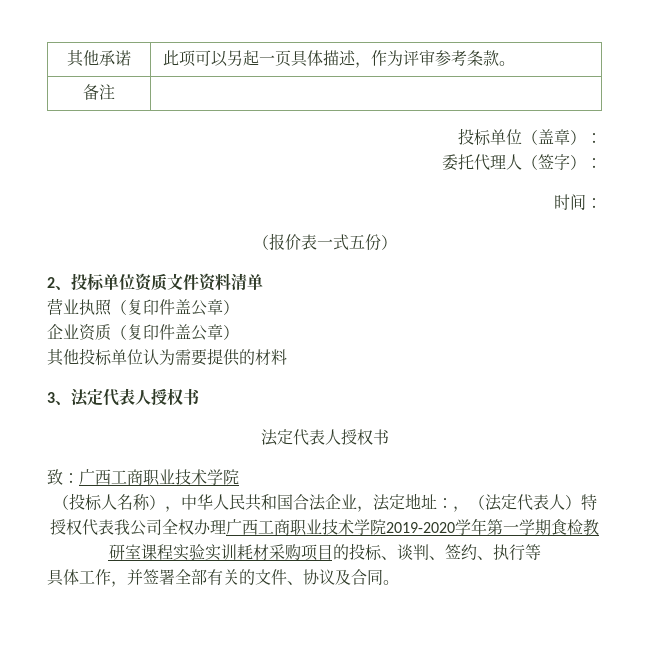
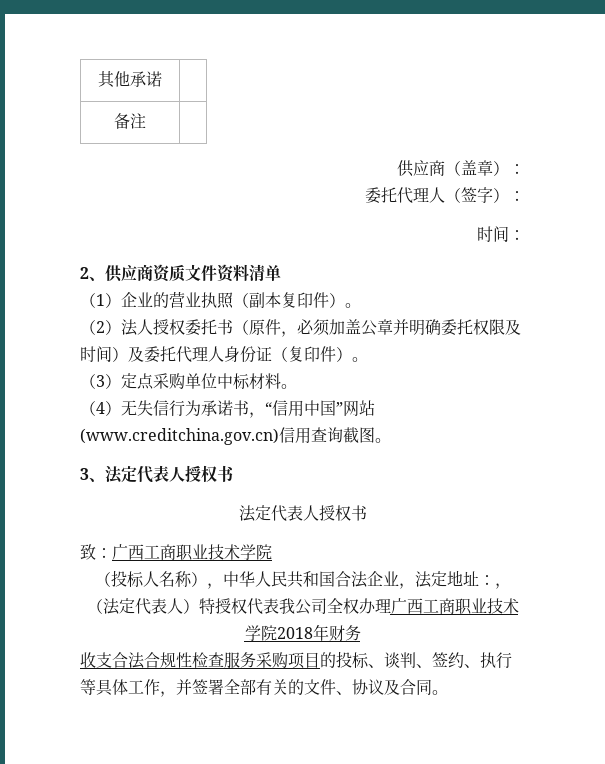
[162,49,515,68] 此项可以另起一页具体描述，作为评审参考条款。 -> (162, 79) none
[458,128,522,146] 投标单位 -> [397,160,445,177] 供应商
[252,233,397,251] // （报价表一式五份） -> (525, 235) none
[71,273,135,290] 投标单位 -> [105,264,153,283] 供应商
[47,298,239,316] [47,324,239,341] [47,348,287,366] 营业执照（复印件盖公章） // 企业资质（复印件盖公章） // 其他投标单位认为需要提供的材料 -> [80,291,361,309] [80,319,521,337] [80,346,368,363] [80,373,297,390] [80,400,375,418] [80,427,391,445] （1）企业的营业执照（副本复印件）。 // （2）法人授权委托书（原件，必须加盖公章并明确委托权限及时间）及委托代理人身份证（复印件）。 // （3）定点采购单位中标材料。 // （4）无失信行为承诺书，“信用中国”网站(www.creditchina.gov.cn)信用查询截图。
[386,518,599,536] [108,544,269,561] 2019-2020学年第一学期食检教研室课程实验实训耗材 -> [276,624,361,641] [80,652,256,669] 2018年财务 // 收支合法合规性检查服务
(541, 552) // -> (96, 687) none

